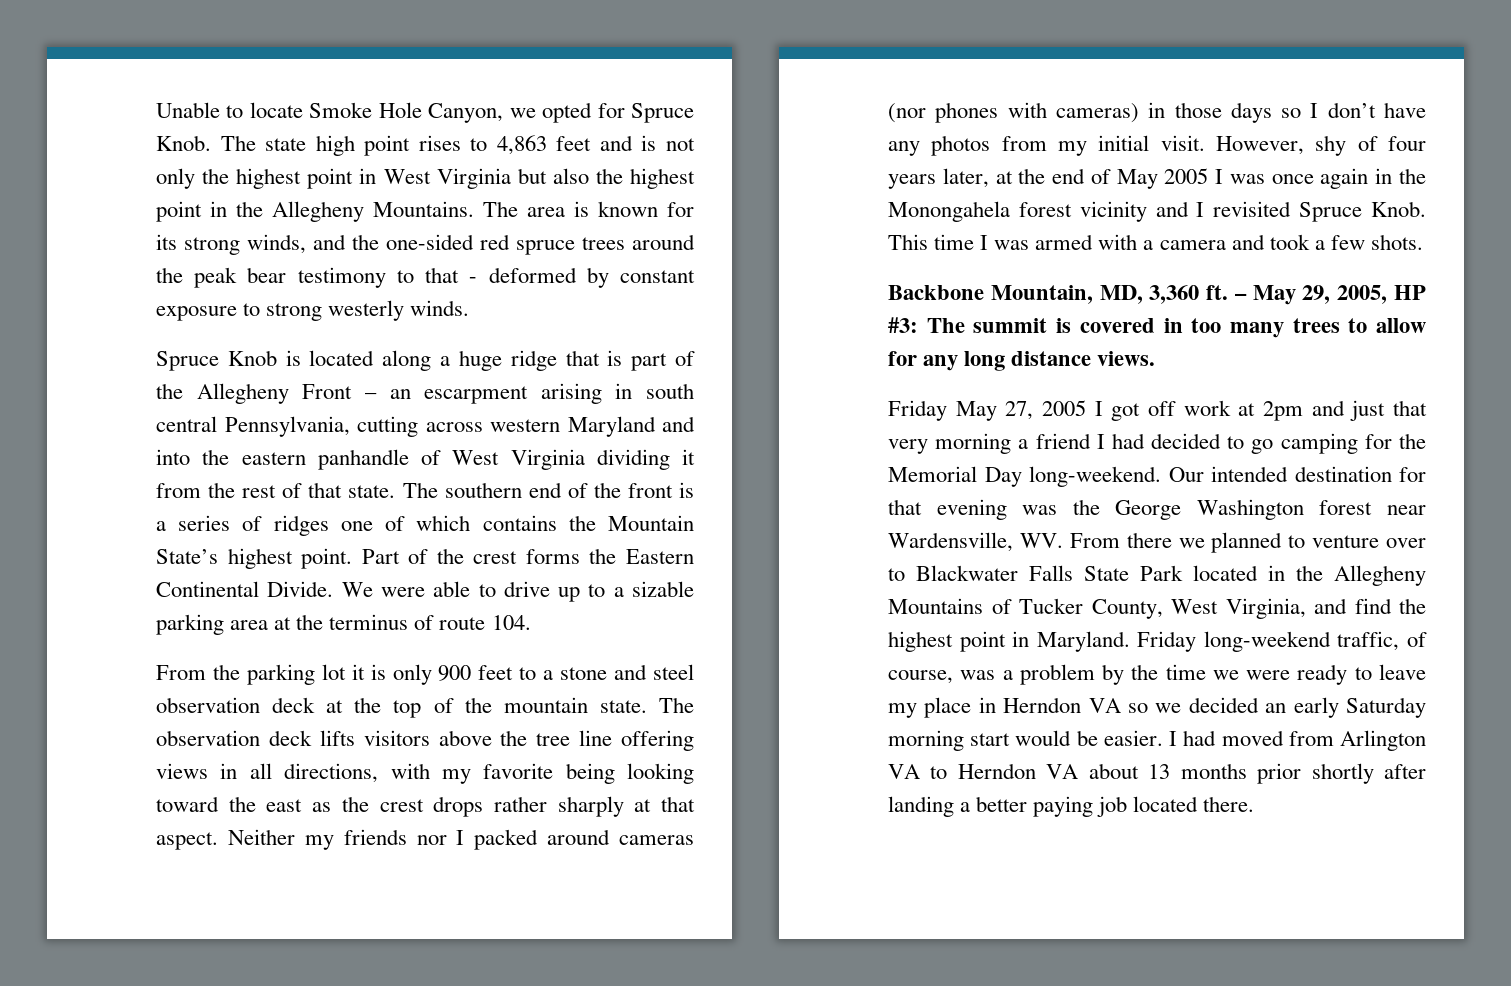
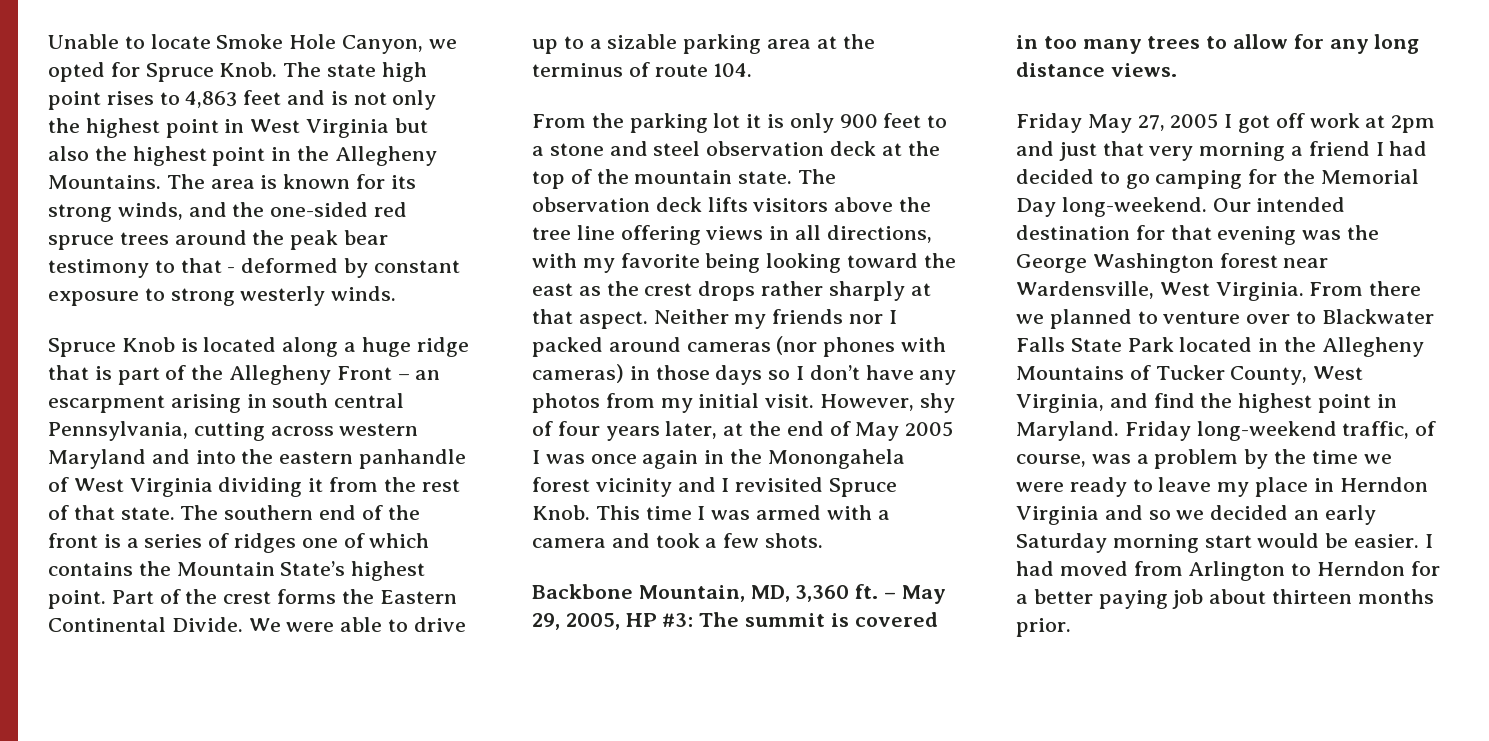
[1019,533,1063,548] WV. -> [1159,282,1304,301] West Virginia.
[1088,698,1121,713] VA -> [1016,505,1143,525] Virginia and
[888,764,920,779] VA -> (1286, 571) none
[1046,763,1426,784] [888,796,1255,817] VA about 13 months prior shortly after landing a better paying job located there. -> [1410,561,1440,576] [1016,589,1434,609] [1016,618,1071,637] for a better paying job about thirteen months prior.

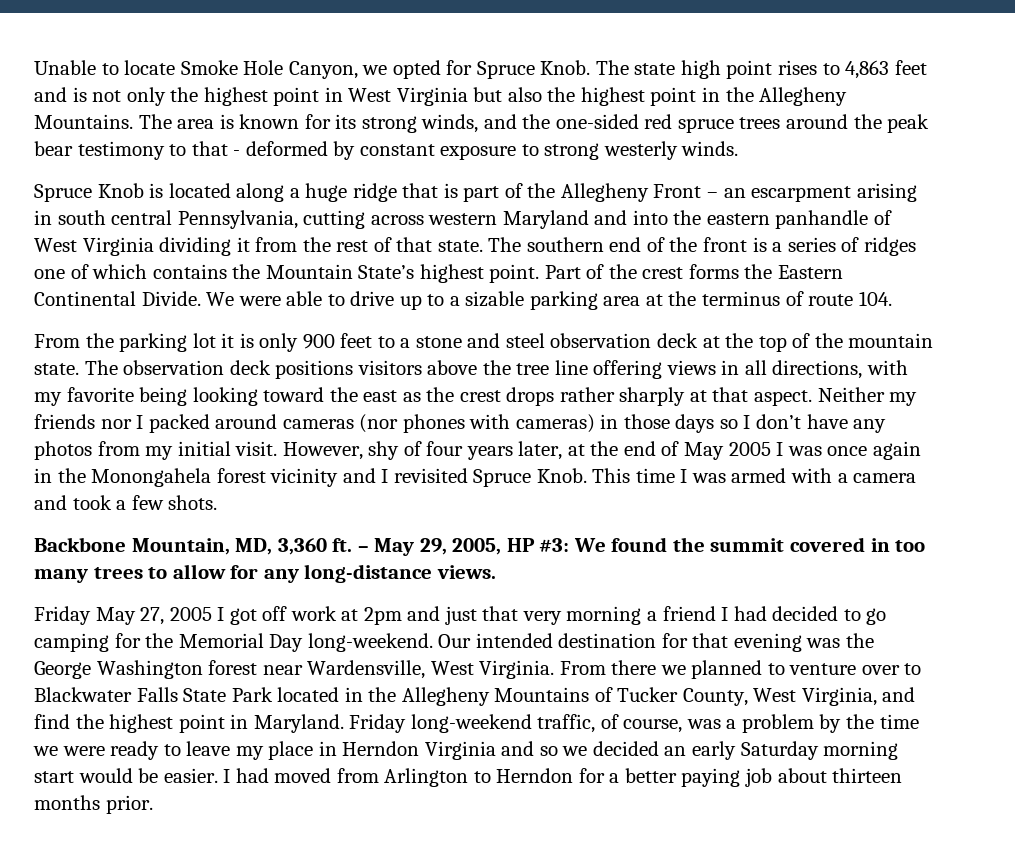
[707,197,748,212] lifts -> [275,360,354,379] positions
[699,612,849,627] The summit is -> [573,537,785,552] We found the summit
[1374,34,1420,54] [1016,62,1105,77] long distance -> [304,564,433,583] long-distance

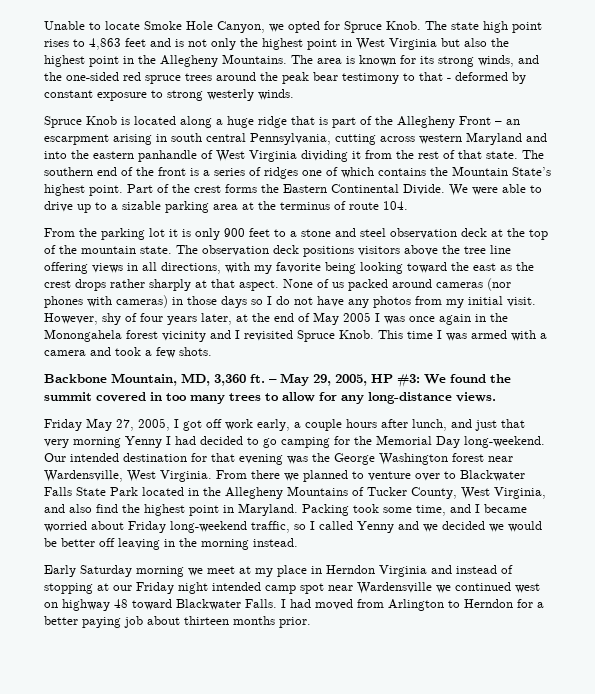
[817,387,918,406] [34,414,144,429] Neither my friends nor I -> [283,279,344,288] None of us
[756,414,802,429] don’t -> [276,296,313,305] do not
[169,607,212,621] 2005 -> [138,418,170,431] 2005,
[341,607,402,625] at 2pm -> [257,419,447,431] early, a couple hours after lunch,
[647,606,716,621] a friend -> [125,436,162,448] Yenny
(916, 694) none -> [69,504,92,513] also
[349,714,919,733] [33,741,231,760] Friday long-weekend traffic, of course, was a problem by the time we were ready to leave -> [302,504,527,516] [44,521,542,533] [44,538,298,550] [44,565,251,577] Packing took some time, and I became worried about Friday long-weekend traffic, so I called Yenny and we decided we would be better off leaving in the morning instead. // Early Saturday morning we meet at
[539,741,899,760] [34,768,218,783] so we decided an early Saturday morning start would be easier. -> [456,565,513,574] [44,582,540,594] [44,599,277,611] instead of stopping at our Friday night intended camp spot near Wardensville we continued west on highway 48 toward Blackwater Falls.

